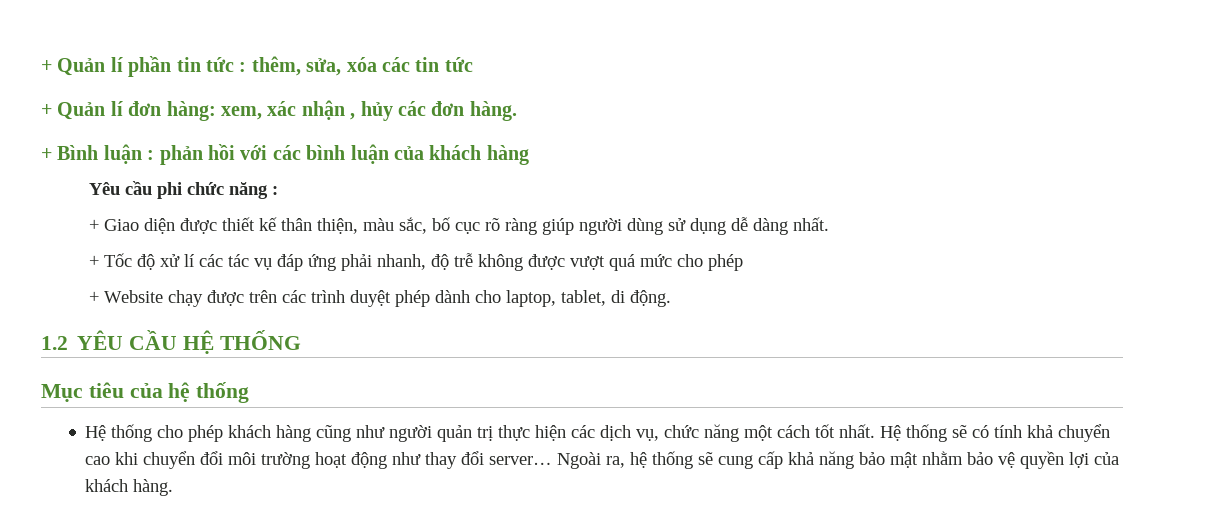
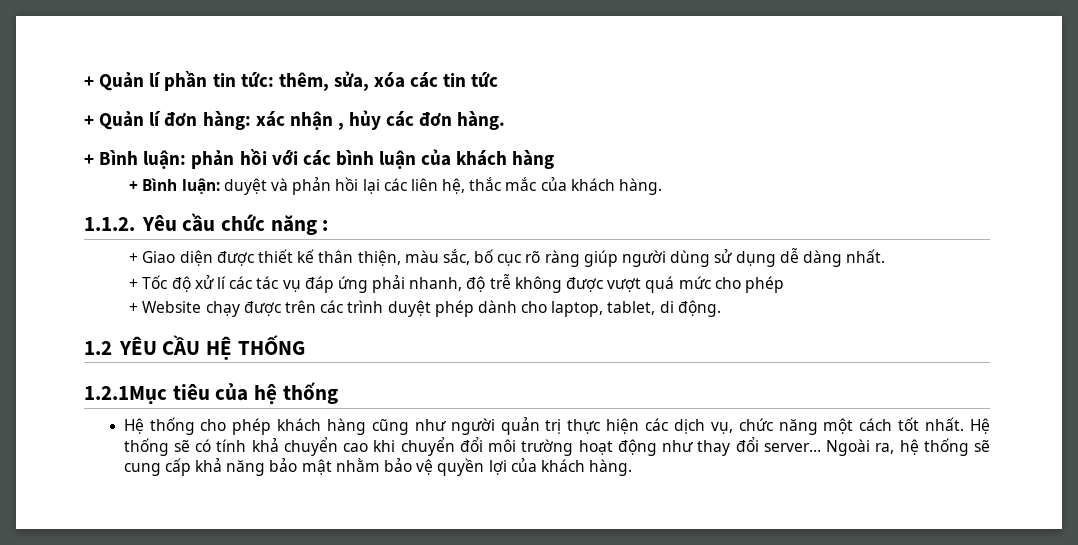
[206,57,247,72] tức : -> [240,72,274,87] tức:
[221,106,262,120] xem, -> (251, 120) none
[103,144,155,164] luận : -> [143,150,187,169] luận:
(529, 155) none -> [129,177,662,195] [84,217,135,231] + Bình luận: duyệt và phản hồi lại các liên hệ, thắc mắc của khách hàng. // 1.1.2.
[156,182,182,199] phi -> (216, 222) none
[41,384,83,402] Mục -> [84,386,167,405] 1.2.1Mục

